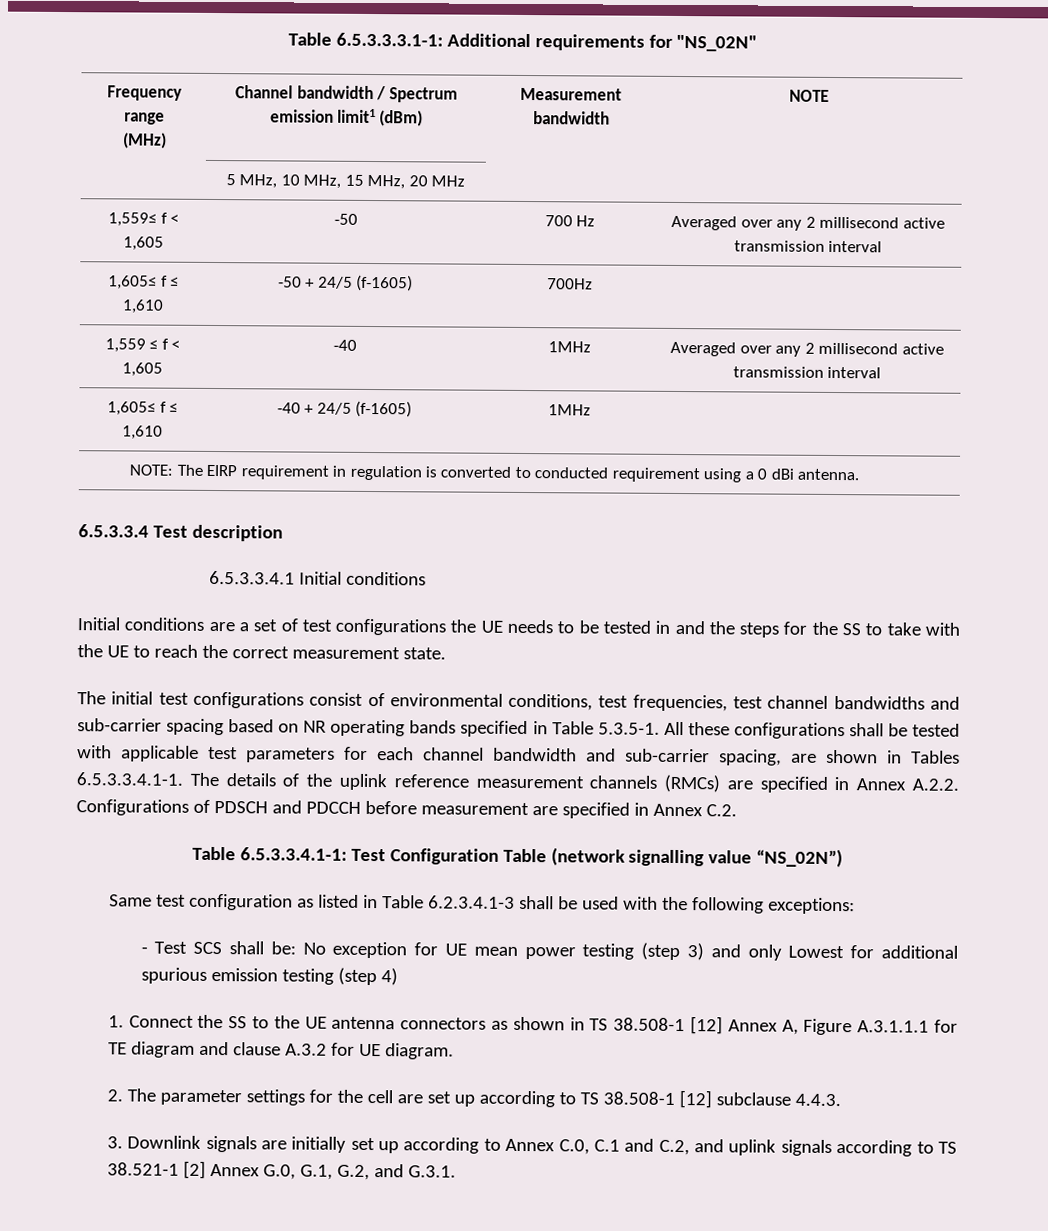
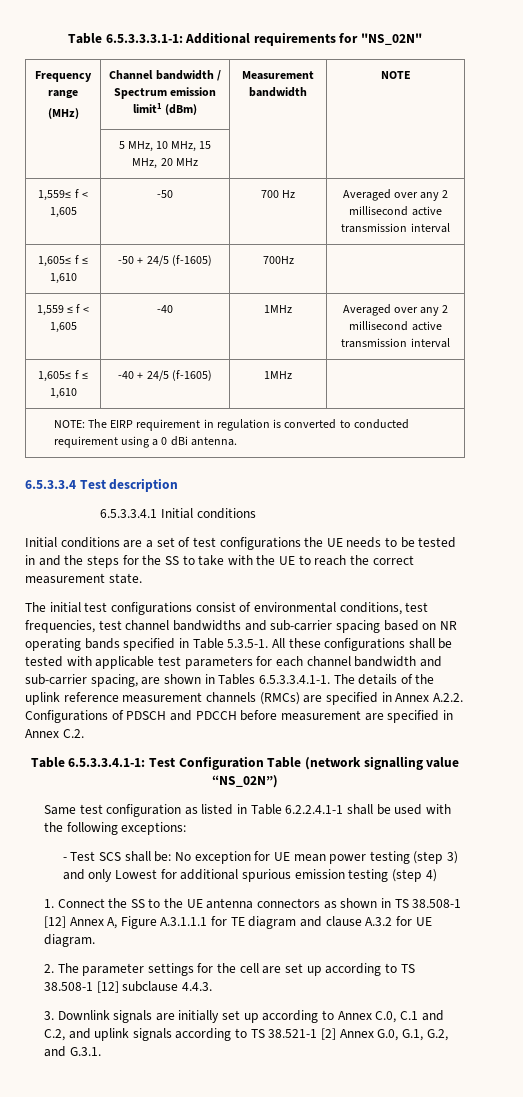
[427,895,515,909] 6.2.3.4.1-3 -> [285,805,344,814] 6.2.2.4.1-1

